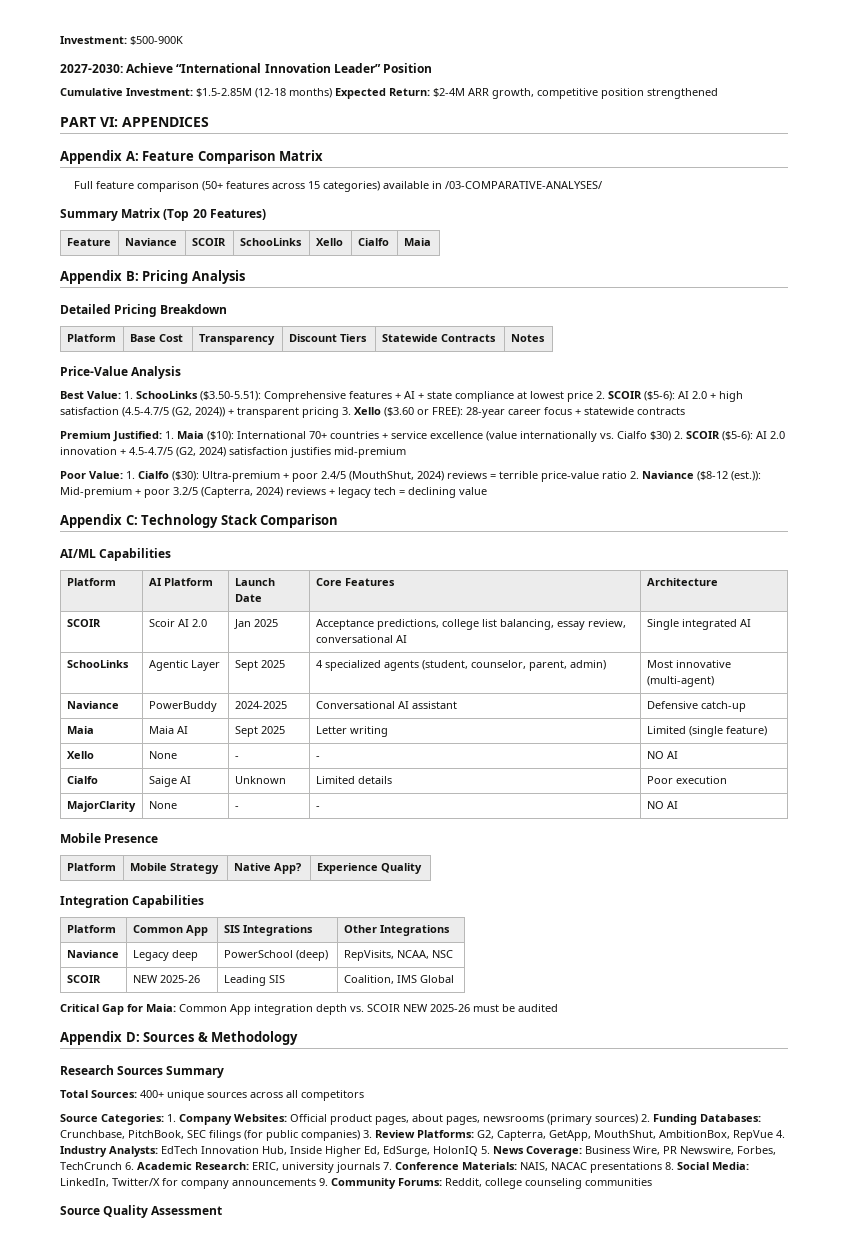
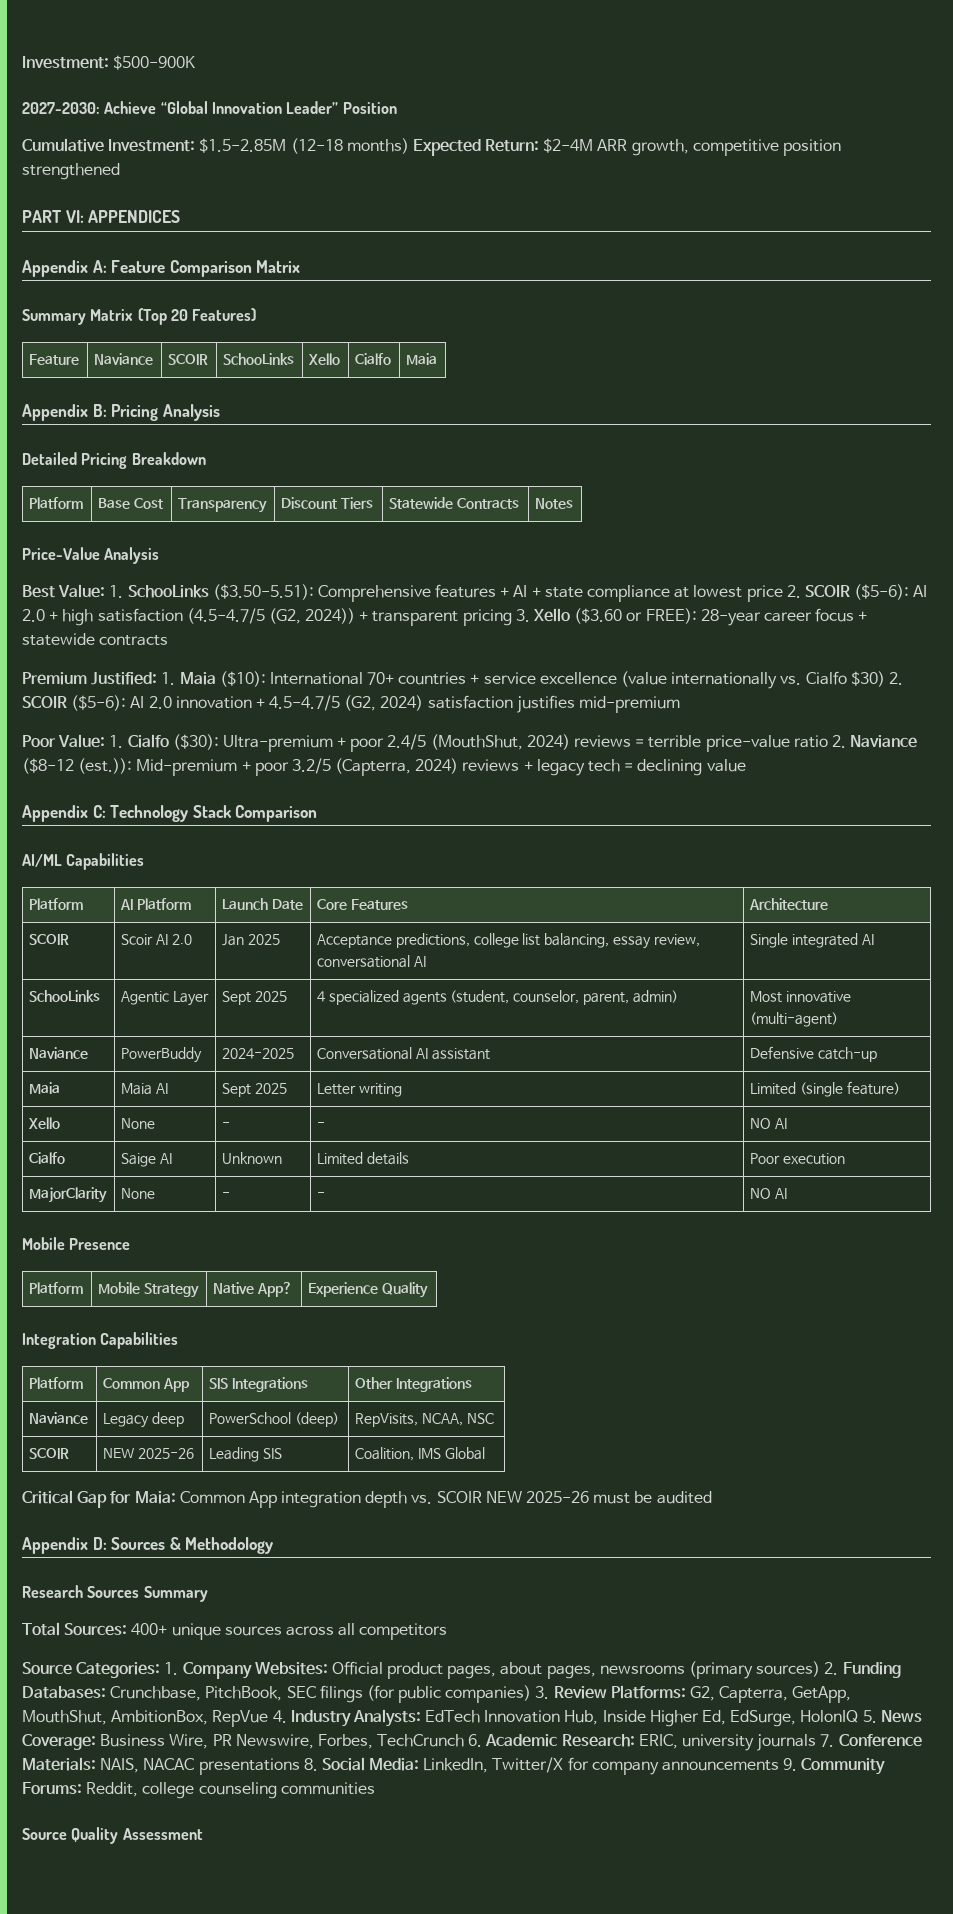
[176,63,262,73] “International -> [160,101,208,114] “Global
[73,181,602,192] // Full feature comparison (50+ features across 15 categories) available in /03-COMPARATIVE-ANALYSES/ -> (301, 266) none

